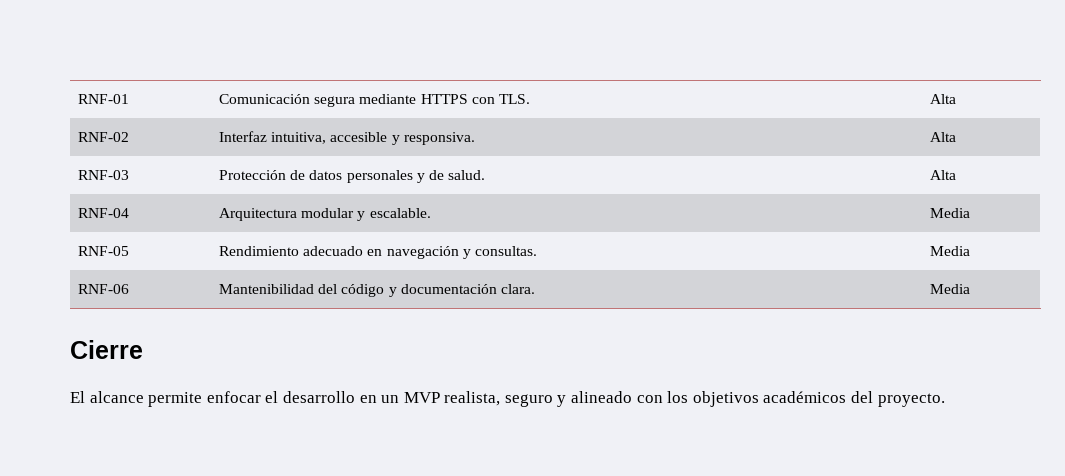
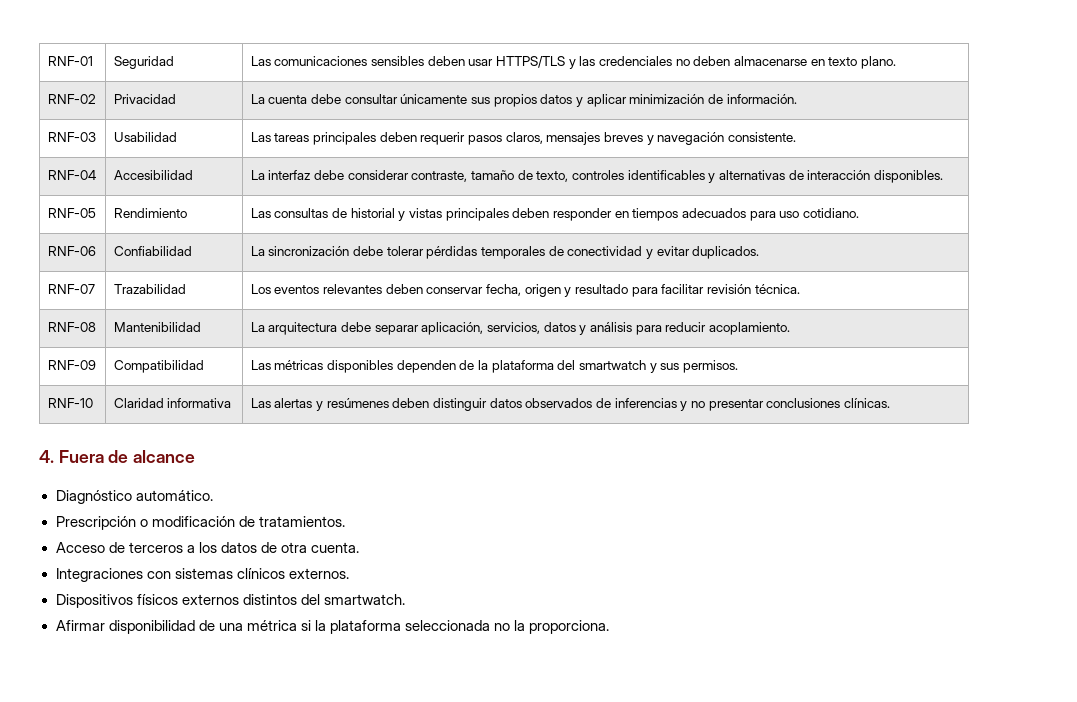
[218,94,530,107] [929,94,956,104] [77,132,129,142] [218,131,475,145] [929,132,956,142] [77,170,129,180] [218,170,486,183] [929,170,956,180] [77,208,129,218] [218,208,431,221] [929,208,970,218] [77,246,129,256] [218,246,537,259] [929,246,970,256] [77,284,129,294] [218,284,535,297] [929,284,970,294] [70,340,143,359] [70,391,945,407] Comunicación segura mediante HTTPS con TLS. | Alta // RNF-02 | Interfaz intuitiva, accesible y responsiva. | Alta // RNF-03 | Protección de datos personales y de salud. | Alta // RNF-04 | Arquitectura modular y escalable. | Media // RNF-05 | Rendimiento adecuado en navegación y consultas. | Media // RNF-06 | Mantenibilidad del código y documentación clara. | Media // Cierre // El alcance permite enfocar el desarrollo en un MVP realista, seguro y alineado con los objetivos académicos del proyecto. -> [113,56,174,69] [250,56,896,69] [47,94,96,104] [113,94,176,104] [250,94,797,107] [47,132,96,142] [113,132,177,142] [250,132,796,145] [47,170,96,180] [113,170,193,180] [250,170,943,183] [47,208,96,218] [113,208,187,218] [250,208,859,221] [47,246,96,256] [113,246,192,256] [250,246,760,259] [47,284,95,294] [113,284,186,294] [250,284,800,297] [47,322,96,332] [113,322,201,332] [250,322,790,335] [47,360,96,370] [113,360,204,373] [250,360,738,373] [47,398,93,408] [113,398,232,408] [250,398,890,411] [39,450,196,463] [55,490,213,504] [55,516,345,530] [55,542,359,553] [55,568,349,582] [55,594,405,608] [55,620,610,634] Seguridad | Las comunicaciones sensibles deben usar HTTPS/TLS y las credenciales no deben almacenarse en texto plano. // RNF-02 | Privacidad | La cuenta debe consultar únicamente sus propios datos y aplicar minimización de información. // RNF-03 | Usabilidad | Las tareas principales deben requerir pasos claros, mensajes breves y navegación consistente. // RNF-04 | Accesibilidad | La interfaz debe considerar contraste, tamaño de texto, controles identificables y alternativas de interacción disponibles. // RNF-05 | Rendimiento | Las consultas de historial y vistas principales deben responder en tiempos adecuados para uso cotidiano. // RNF-06 | Confiabilidad | La sincronización debe tolerar pérdidas temporales de conectividad y evitar duplicados. // RNF-07 | Trazabilidad | Los eventos relevantes deben conservar fecha, origen y resultado para facilitar revisión técnica. // RNF-08 | Mantenibilidad | La arquitectura debe separar aplicación, servicios, datos y análisis para reducir acoplamiento. // RNF-09 | Compatibilidad | Las métricas disponibles dependen de la plataforma del smartwatch y sus permisos. // RNF-10 | Claridad informativa | Las alertas y resúmenes deben distinguir datos observados de inferencias y no presentar conclusiones clínicas. // 4. Fuera de alcance // Diagnóstico automático. // Prescripción o modificación de tratamientos. // Acceso de terceros a los datos de otra cuenta. // Integraciones con sistemas clínicos externos. // Dispositivos físicos externos distintos del smartwatch. // Afirmar disponibilidad de una métrica si la plataforma seleccionada no la proporciona.

